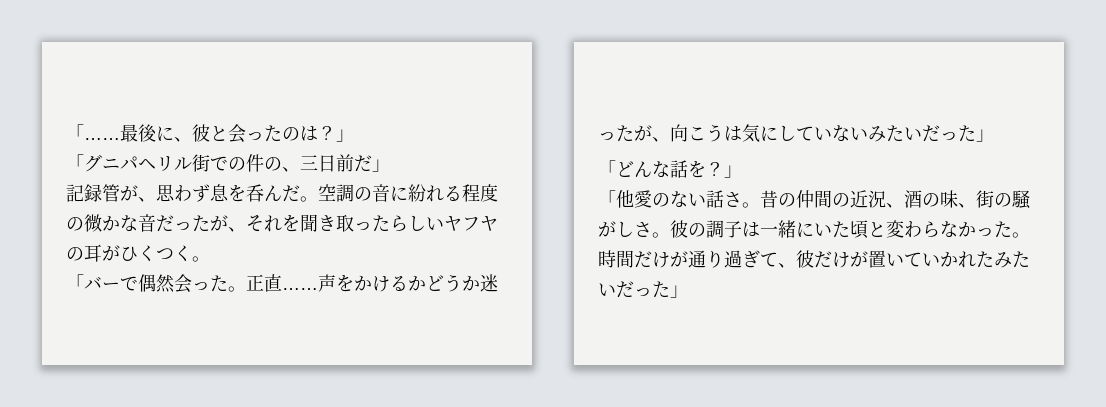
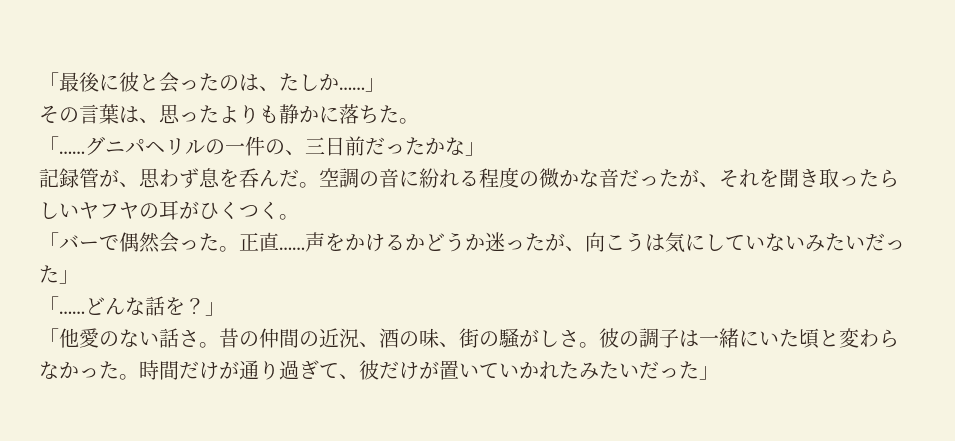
[66,124,192,142] 「……最後に、 -> [39,72,119,92] 「最後に
[318,126,354,142] [66,154,84,170] ？」 // 「 -> [259,73,385,92] [39,104,419,124] [39,136,85,154] 、たしか……」 // その言葉は、思ったよりも静かに落ちた。 // 「……
[192,154,246,172] 街での -> [205,139,245,155] の一
(372, 163) none -> [385,137,465,155] ったかな
(616, 168) none -> [59,311,85,314] ……

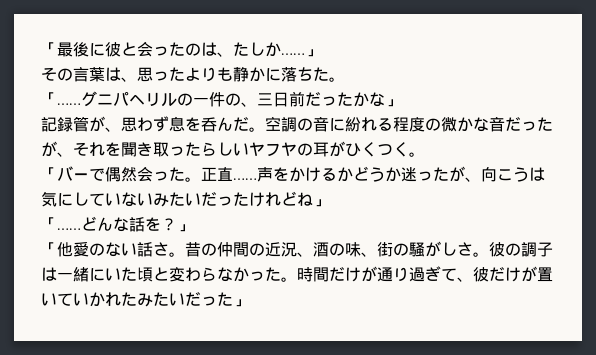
(59, 274) none -> [249,191,313,207] けれどね

